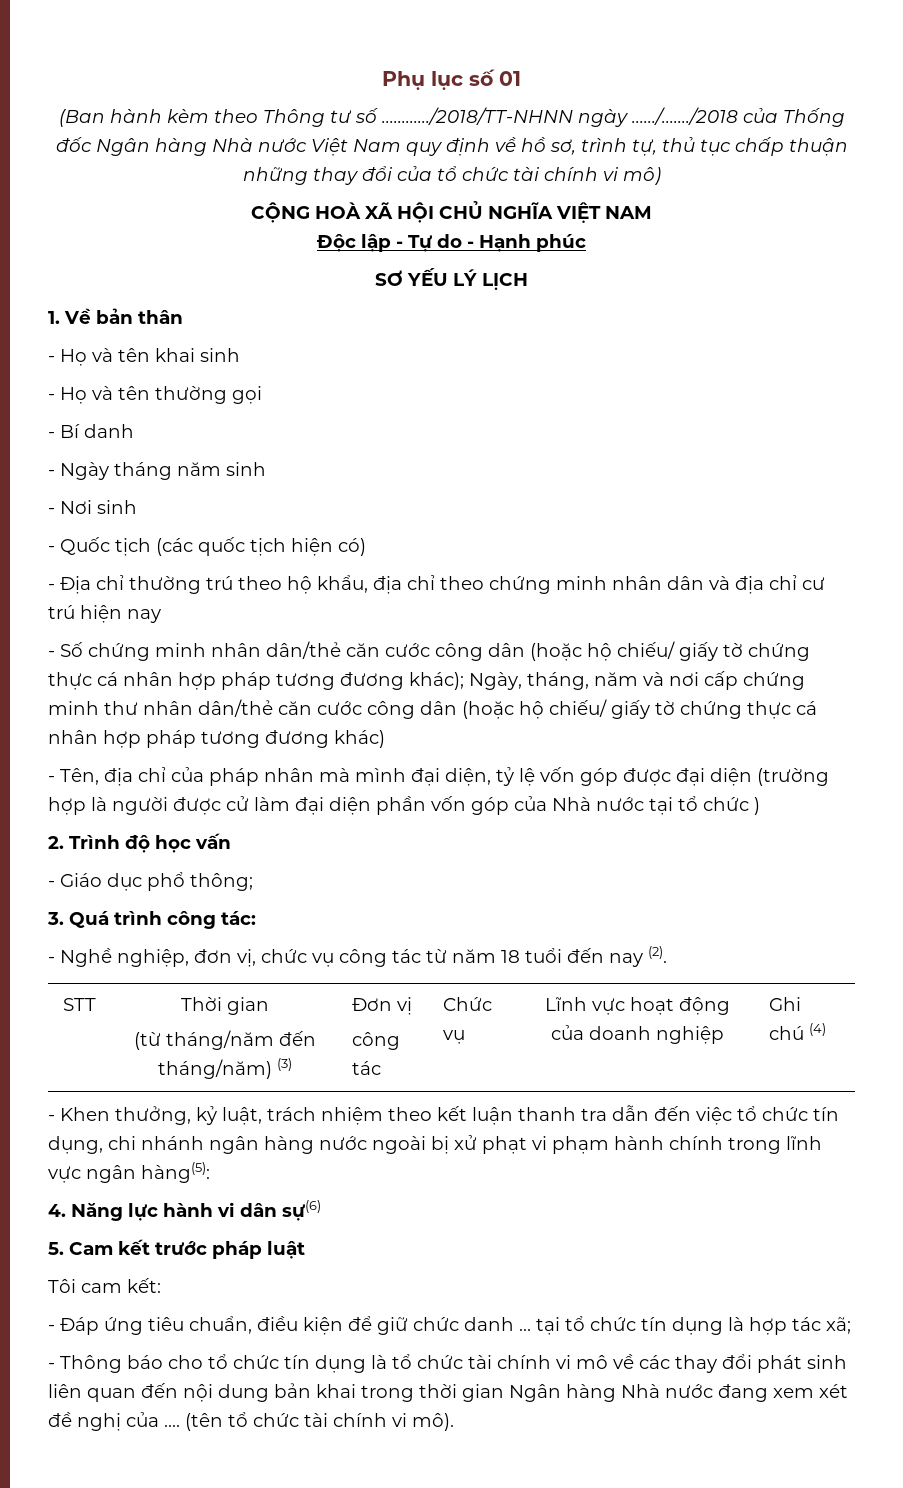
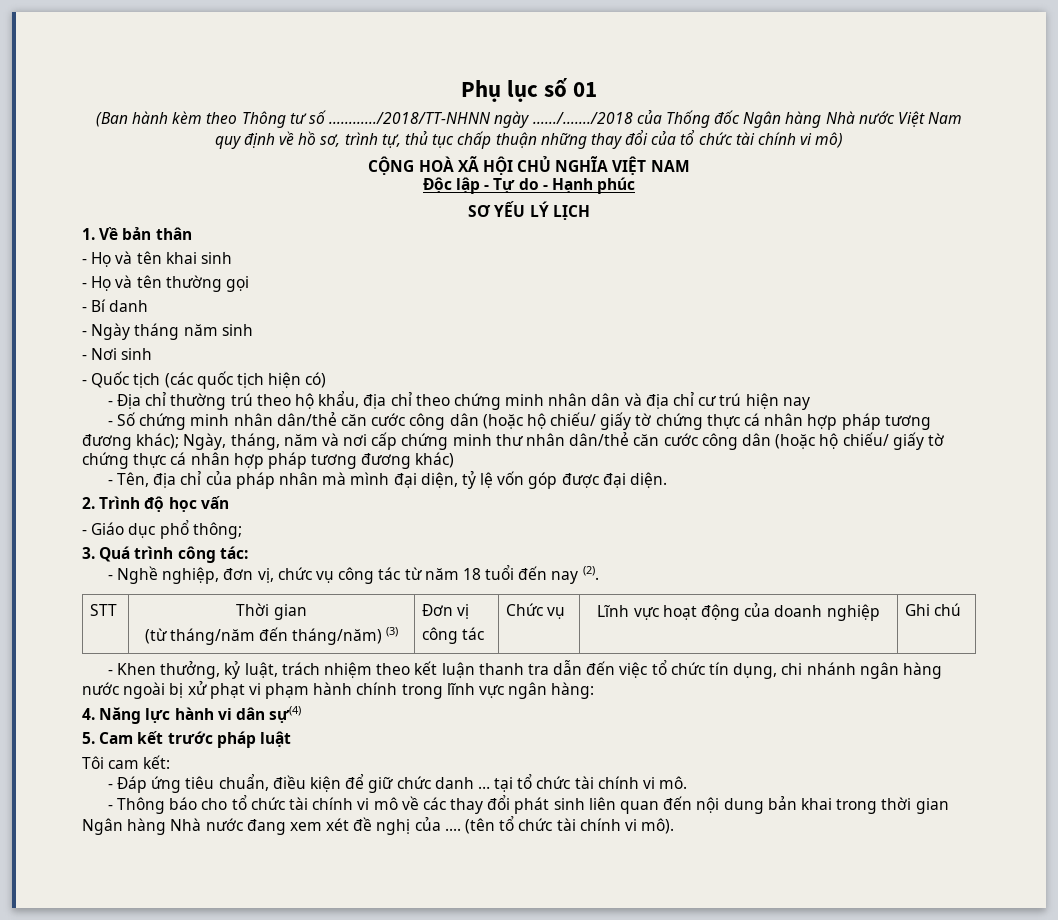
[710,768,829,786] [48,796,760,815] diện (trường hợp là người được cử làm đại diện phần vốn góp của Nhà nước tại tổ chức ) -> [630,472,668,488] diện.
[808,1023,826,1036] (4) -> (962, 609) none
[141,1162,210,1183] hàng(5): -> [551,682,595,699] hàng:
[282,1200,321,1221] sự(6) -> [269,706,302,723] sự(4)
[641,1317,851,1335] tín dụng là hợp tác xã; -> [574,776,688,789] tài chính vi mô.
[284,1354,463,1373] tín dụng là tổ chức -> (285, 803) none

